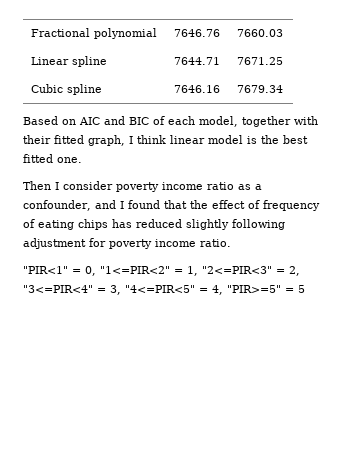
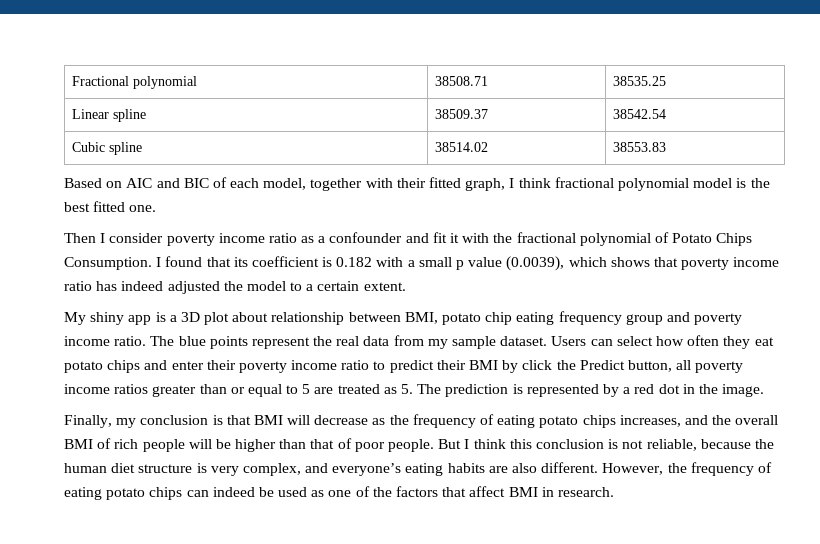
[174,29,221,37] [237,29,284,37] 7646.76 | 7660.03 -> [434,76,488,86] [612,76,666,86] 38508.71 | 38535.25
[174,57,221,65] [237,57,284,65] 7644.71 | 7671.25 -> [434,109,488,119] [612,109,666,119] 38509.37 | 38542.54
[174,85,221,93] [237,85,284,93] 7646.16 | 7679.34 -> [434,142,488,152] [612,142,666,152] 38514.02 | 38553.83
[170,135,205,144] linear -> [554,177,689,191] fractional polynomial
[23,200,320,211] [23,219,285,230] [23,238,231,249] [23,266,300,276] [23,285,305,295] confounder, and I found that the effect of frequency of eating chips has reduced slightly following adjustment for poverty income ratio. // "PIR<1" = 0, "1<=PIR<2" = 1, "2<=PIR<3" = 2, "3<=PIR<4" = 3, "4<=PIR<5" = 4, "PIR>=5" = 5 -> [329,232,753,246] [64,256,780,271] [64,281,406,294] [64,311,743,325] [64,335,774,349] [64,360,744,373] [64,384,765,397] [64,414,779,428] [64,438,774,452] [64,462,772,476] [64,486,614,500] confounder and fit it with the fractional polynomial of Potato Chips Consumption. I found that its coefficient is 0.182 with a small p value (0.0039), which shows that poverty income ratio has indeed adjusted the model to a certain extent. // My shiny app is a 3D plot about relationship between BMI, potato chip eating frequency group and poverty income ratio. The blue points represent the real data from my sample dataset. Users can select how often they eat potato chips and enter their poverty income ratio to predict their BMI by click the Predict button, all poverty income ratios greater than or equal to 5 are treated as 5. The prediction is represented by a red dot in the image. // Finally, my conclusion is that BMI will decrease as the frequency of eating potato chips increases, and the overall BMI of rich people will be higher than that of poor people. But I think this conclusion is not reliable, because the human diet structure is very complex, and everyone’s eating habits are also different. However, the frequency of eating potato chips can indeed be used as one of the factors that affect BMI in research.

